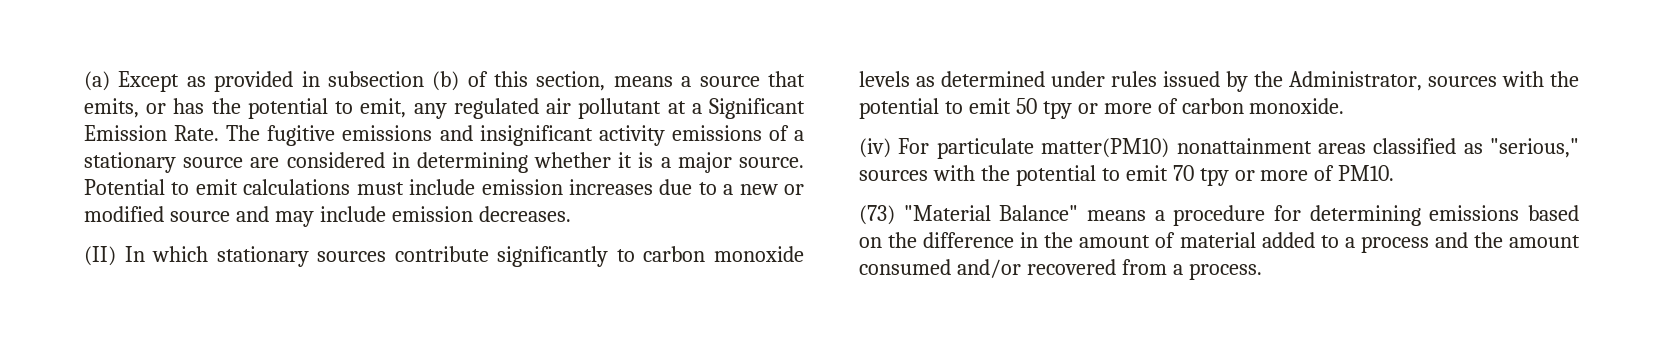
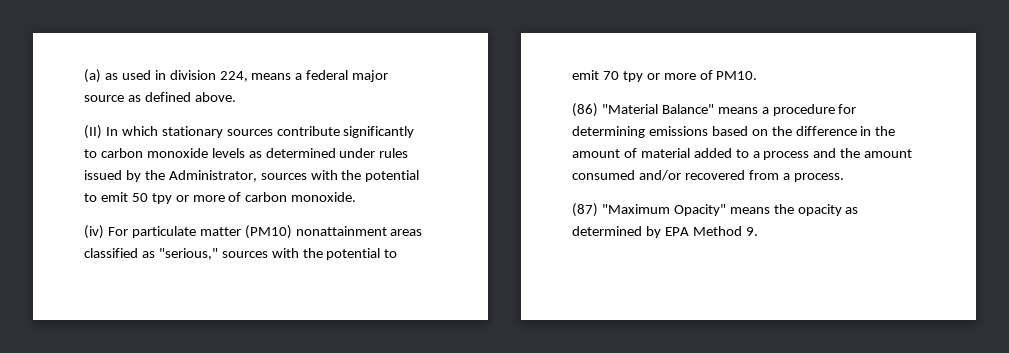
[118,71,805,92] [84,98,806,119] [84,125,805,146] [84,152,804,173] [84,179,804,195] [84,206,571,227] Except as provided in subsection (b) of this section, means a source that emits, or has the potential to emit, any regulated air pollutant at a Significant Emission Rate. The fugitive emissions and insignificant activity emissions of a stationary source are considered in determining whether it is a major source. Potential to emit calculations must include emission increases due to a new or modified source and may include emission decreases. -> [104,70,389,82] [84,92,236,102] as used in division 224, means a federal major source as defined above.
[1041,138,1170,158] matter(PM10) -> [199,225,292,239] matter (PM10)
[859,205,895,225] (73) -> [572,103,598,117] (86)
(1262, 271) none -> [572,203,859,217] [572,226,758,238] // (87) "Maximum Opacity" means the opacity as determined by EPA Method 9.

